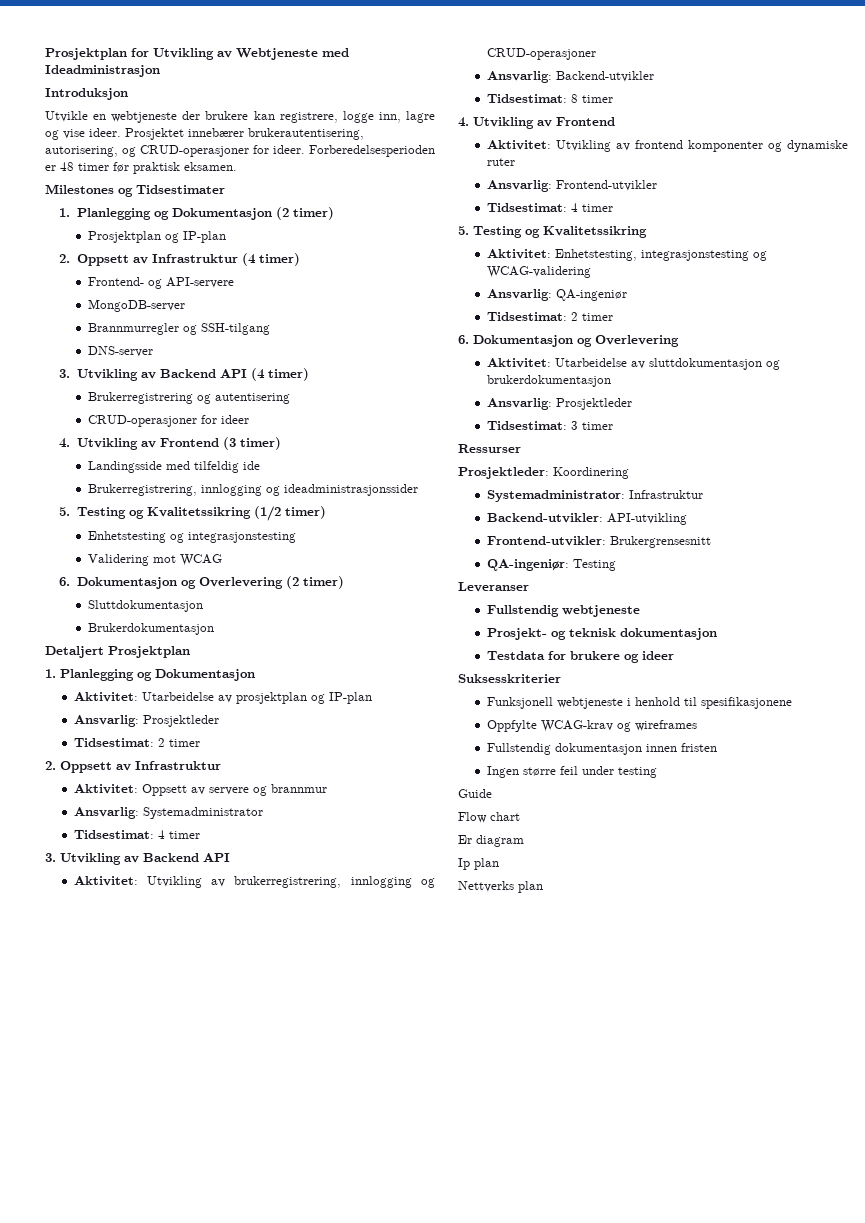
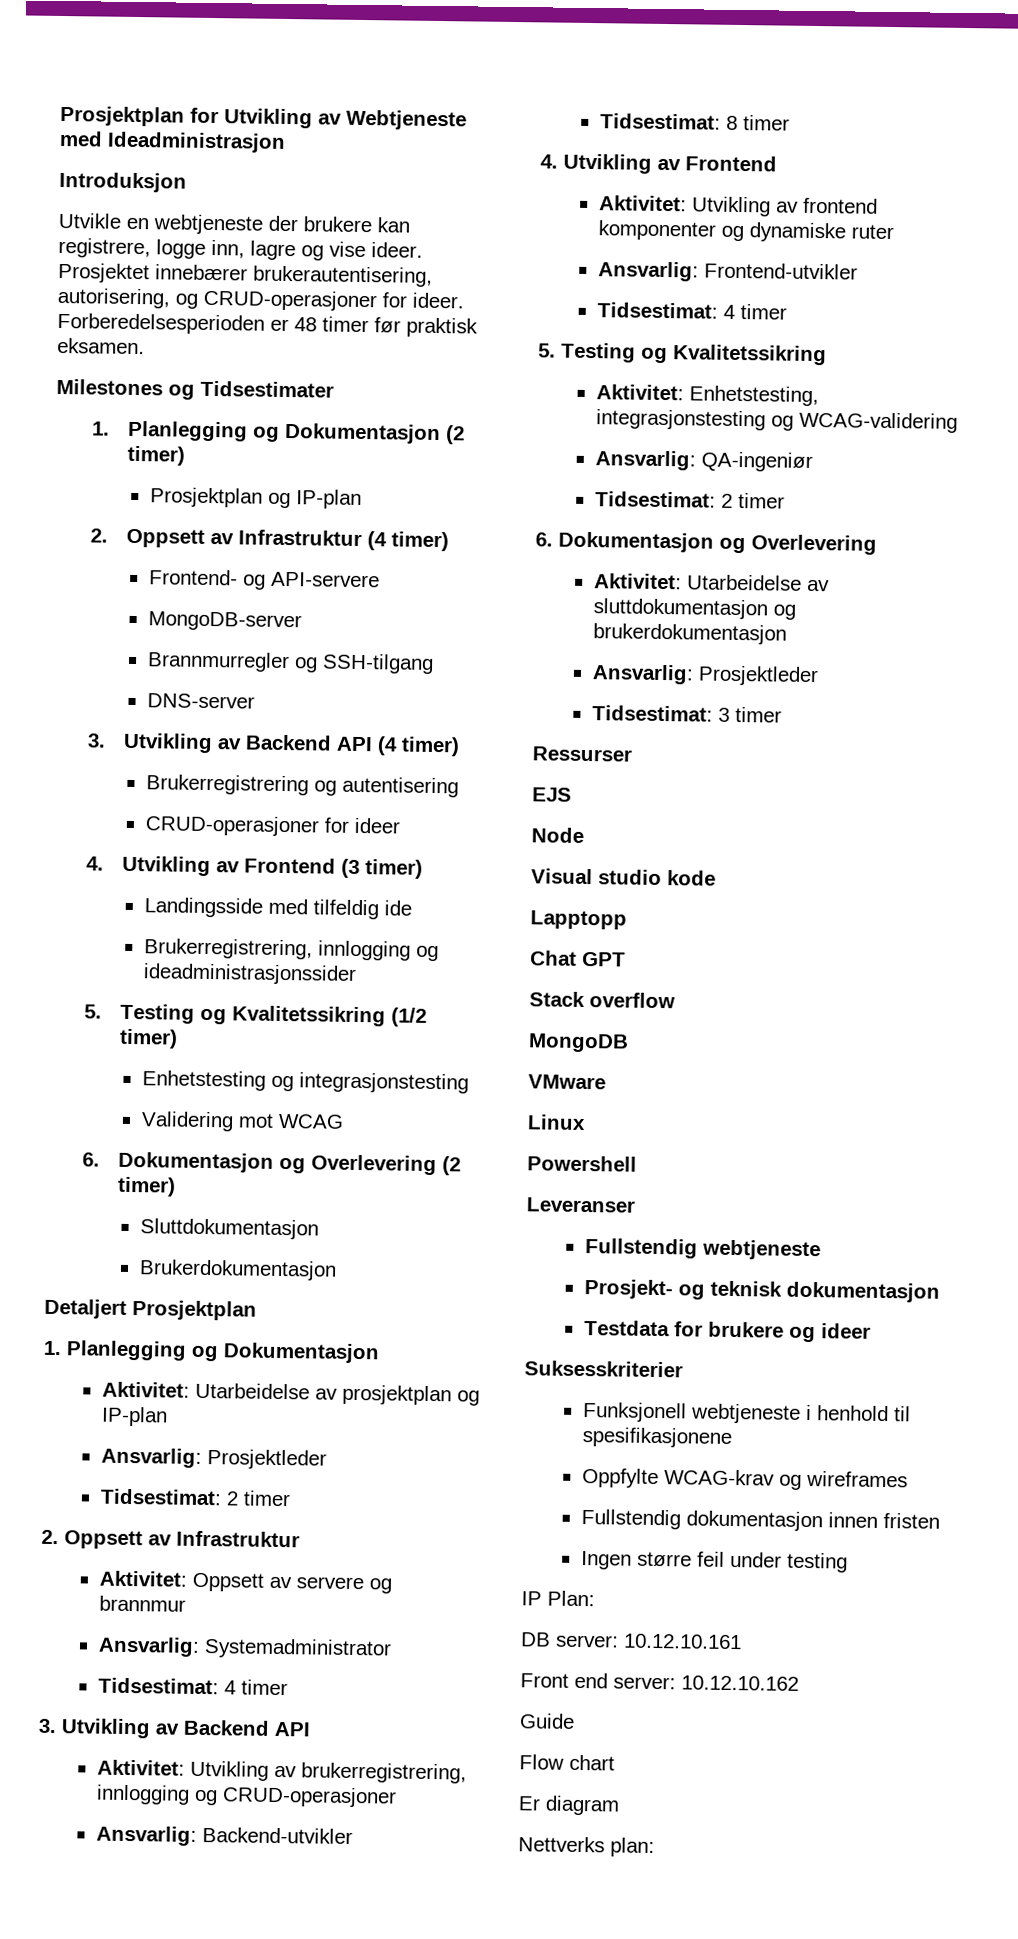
[458,467,629,479] [486,490,703,502] [486,513,687,525] [486,536,711,548] [486,559,616,571] Prosjektleder: Koordinering // Systemadministrator: Infrastruktur // Backend-utvikler: API-utvikling // Frontend-utvikler: Brukergrensesnitt // QA-ingeniør: Testing -> [532,787,572,802] [531,827,584,843] [531,868,716,886] [530,910,627,930] [530,950,626,967] [529,991,675,1009] [528,1033,629,1053] [528,1074,606,1090] [527,1114,586,1131] [527,1155,637,1172] EJS // Node // Visual studio kode // Lapptopp // Chat GPT // Stack overflow // MongoDB // VMware // Linux // Powershell
(657, 772) none -> [521,1590,595,1607] [521,1632,742,1650] [520,1672,799,1691] // IP Plan: // DB server: 10.12.10.161 // Front end server: 10.12.10.162
[458,858,499,870] // Ip plan -> (620, 1805) none
[518,881,543,893] plan -> [610,1837,655,1858] plan:

